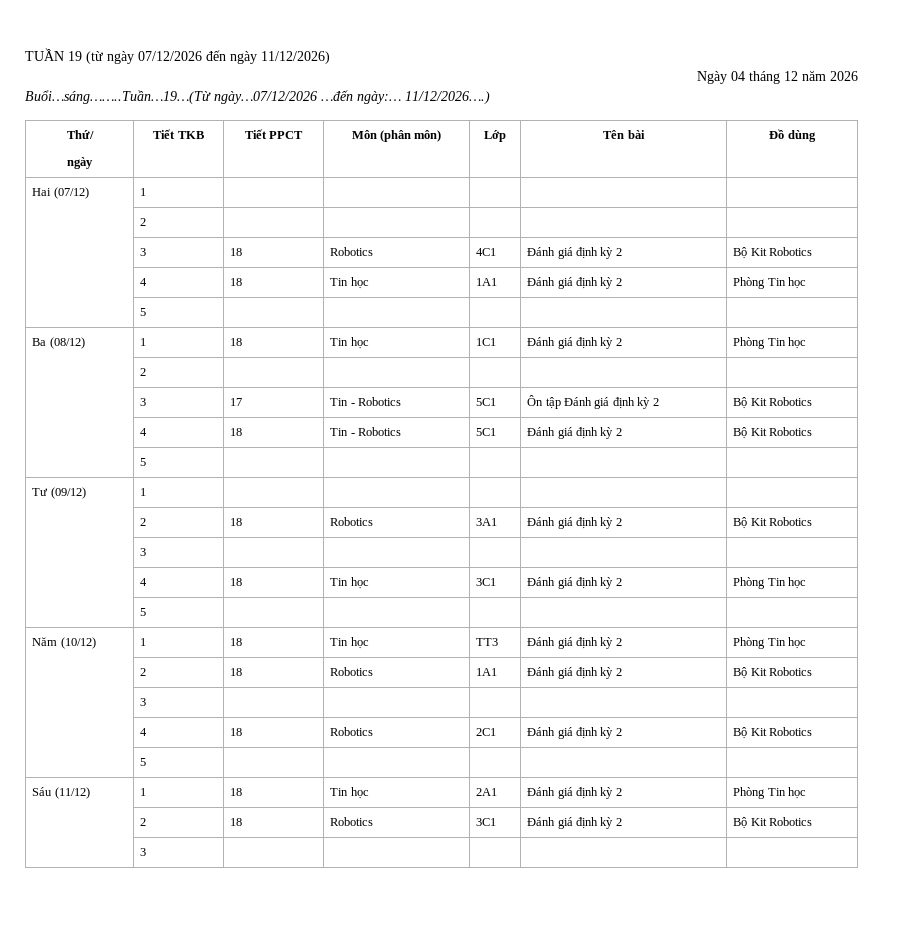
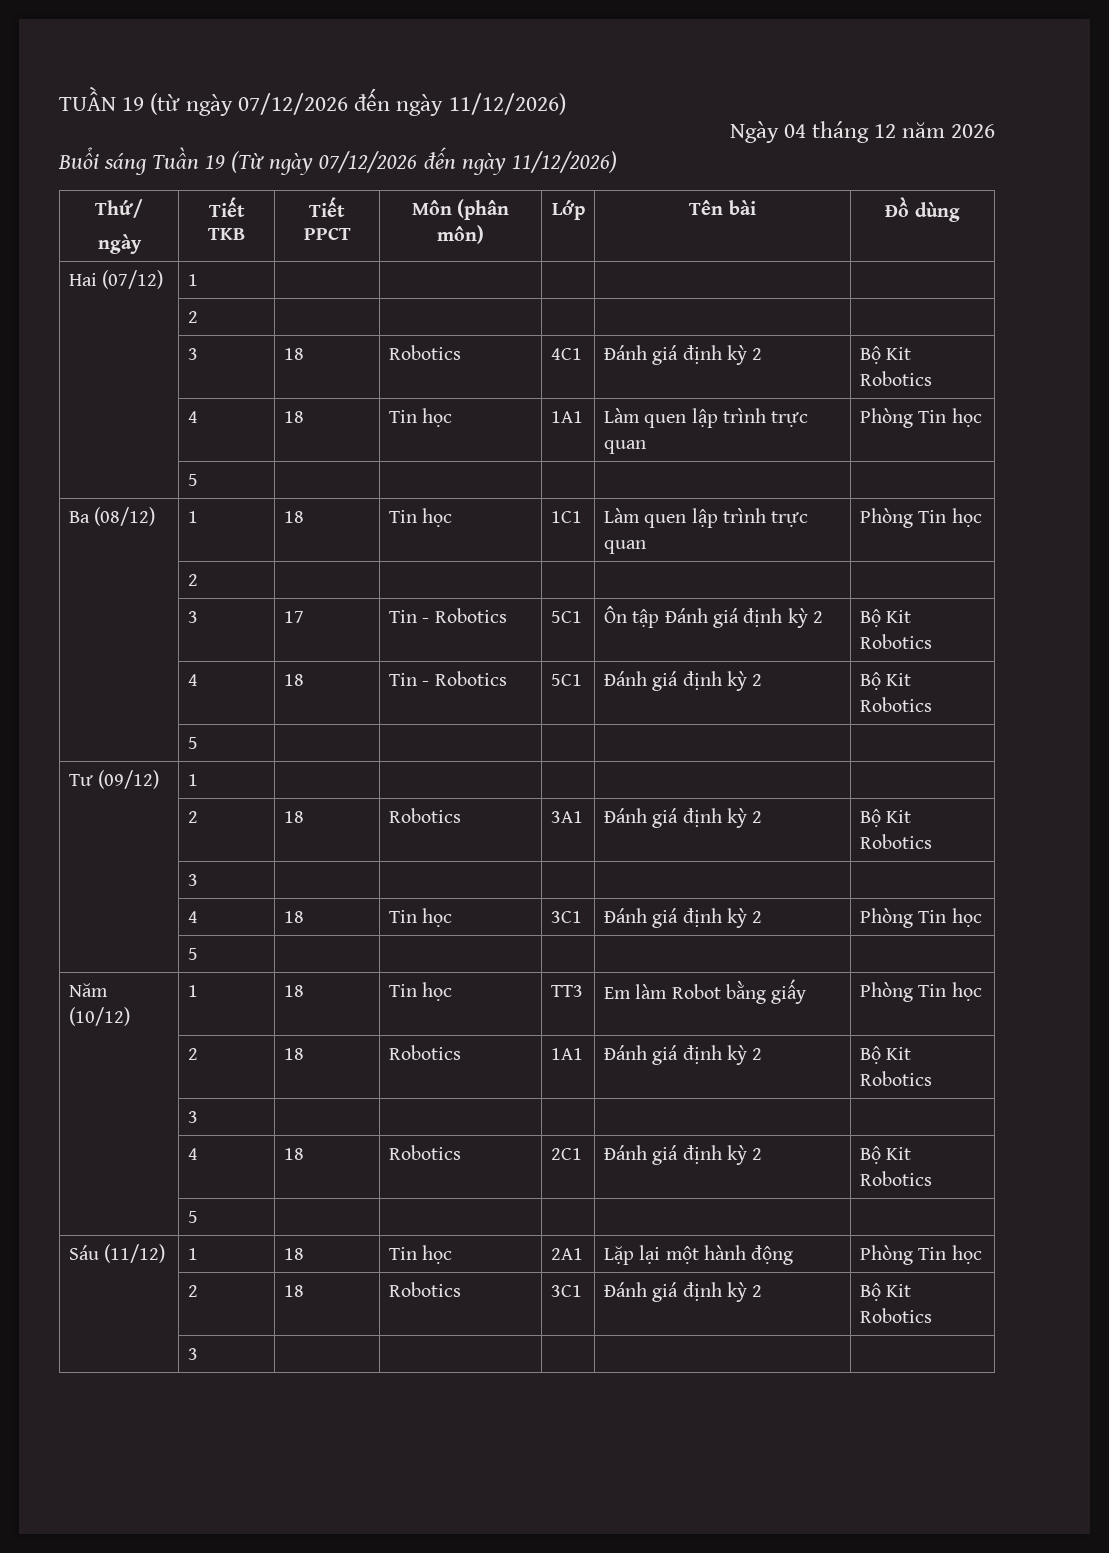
[25,90,490,104] Buổi…sáng……..Tuần…19…(Từ ngày…07/12/2026 …đến ngày:… 11/12/2026….) -> [58,147,617,175] Buổi sáng Tuần 19 (Từ ngày 07/12/2026 đến ngày 11/12/2026)
[527,277,622,289] Đánh giá định kỳ 2 -> [603,408,809,428] [603,440,646,454] Làm quen lập trình trực quan
[527,337,622,349] Đánh giá định kỳ 2 -> [603,508,809,528] [603,540,646,554] Làm quen lập trình trực quan
[527,637,622,649] Đánh giá định kỳ 2 -> [603,979,807,1004] Em làm Robot bằng giấy
[527,787,622,799] Đánh giá định kỳ 2 -> [603,1245,794,1265] Lặp lại một hành động

